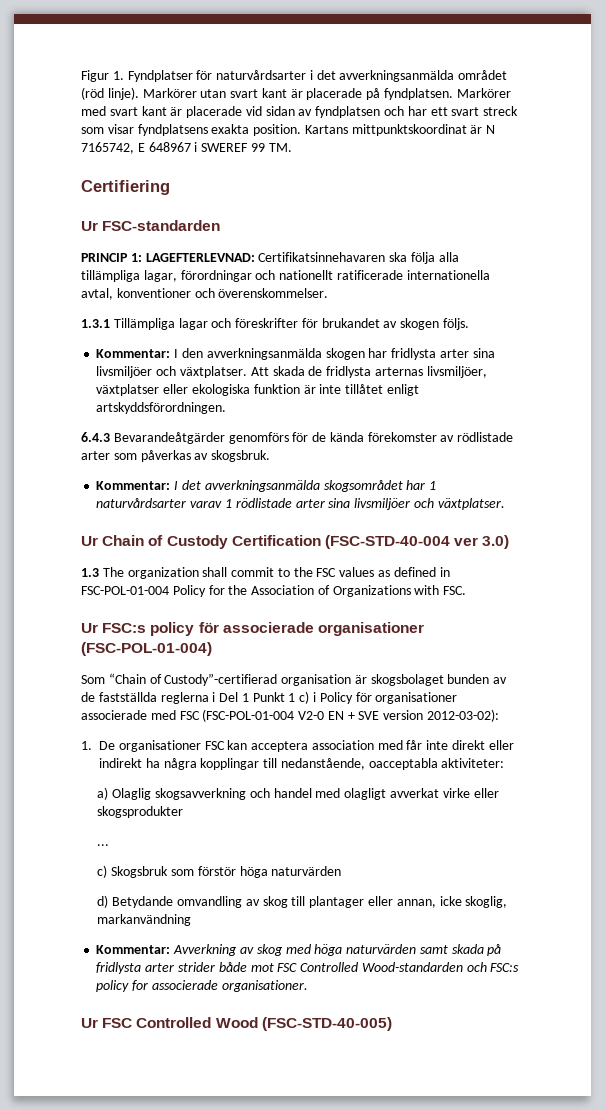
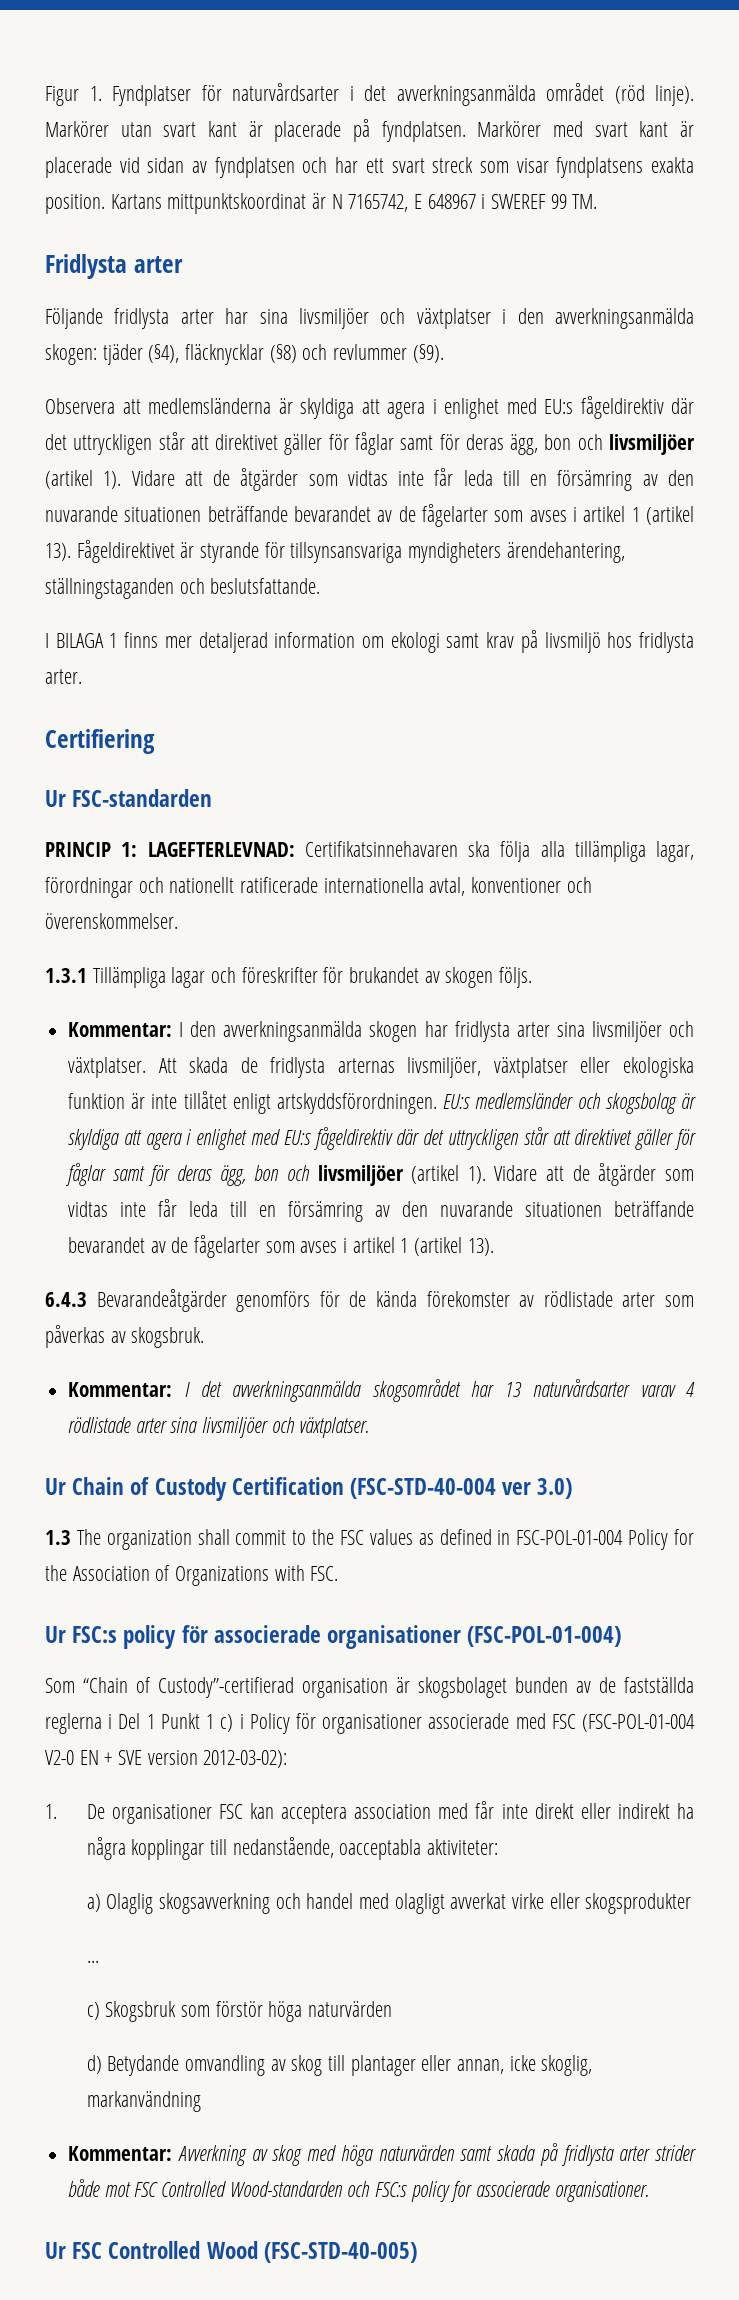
(292, 147) none -> [45,254,183,279] [45,308,694,329] [45,344,444,365] [45,396,694,419] [45,432,695,455] [45,468,694,491] [45,504,694,527] [45,540,625,563] [45,578,321,599] [45,630,694,653] [45,669,82,684] // Fridlysta arter // Följande fridlysta arter har sina livsmiljöer och växtplatser i den avverkningsanmälda skogen: tjäder (§4), fläcknycklar (§8) och revlummer (§9). // Observera att medlemsländerna är skyldiga att agera i enlighet med EU:s fågeldirektiv där det uttryckligen står att direktivet gäller för fåglar samt för deras ägg, bon och livsmiljöer (artikel 1). Vidare att de åtgärder som vidtas inte får leda till en försämring av den nuvarande situationen beträffande bevarandet av de fågelarter som avses i artikel 1 (artikel 13). Fågeldirektivet är styrande för tillsynsansvariga myndigheters ärendehantering, ställningstaganden och beslutsfattande. // I BILAGA 1 finns mer detaljerad information om ekologi samt krav på livsmiljö hos fridlysta arter.
(227, 408) none -> [443,1093,696,1114] [68,1127,696,1150] [65,1163,694,1186] [68,1199,694,1222] [68,1235,494,1258] EU:s medlemsländer och skogsbolag är skyldiga att agera i enlighet med EU:s fågeldirektiv där det uttryckligen står att direktivet gäller för fåglar samt för deras ägg, bon och livsmiljöer (artikel 1). Vidare att de åtgärder som vidtas inte får leda till en försämring av den nuvarande situationen beträffande bevarandet av de fågelarter som avses i artikel 1 (artikel 13).
[429,481,437,490] 1 -> [504,1382,522,1397] 13
[224,499,232,508] 1 -> [685,1382,695,1397] 4

